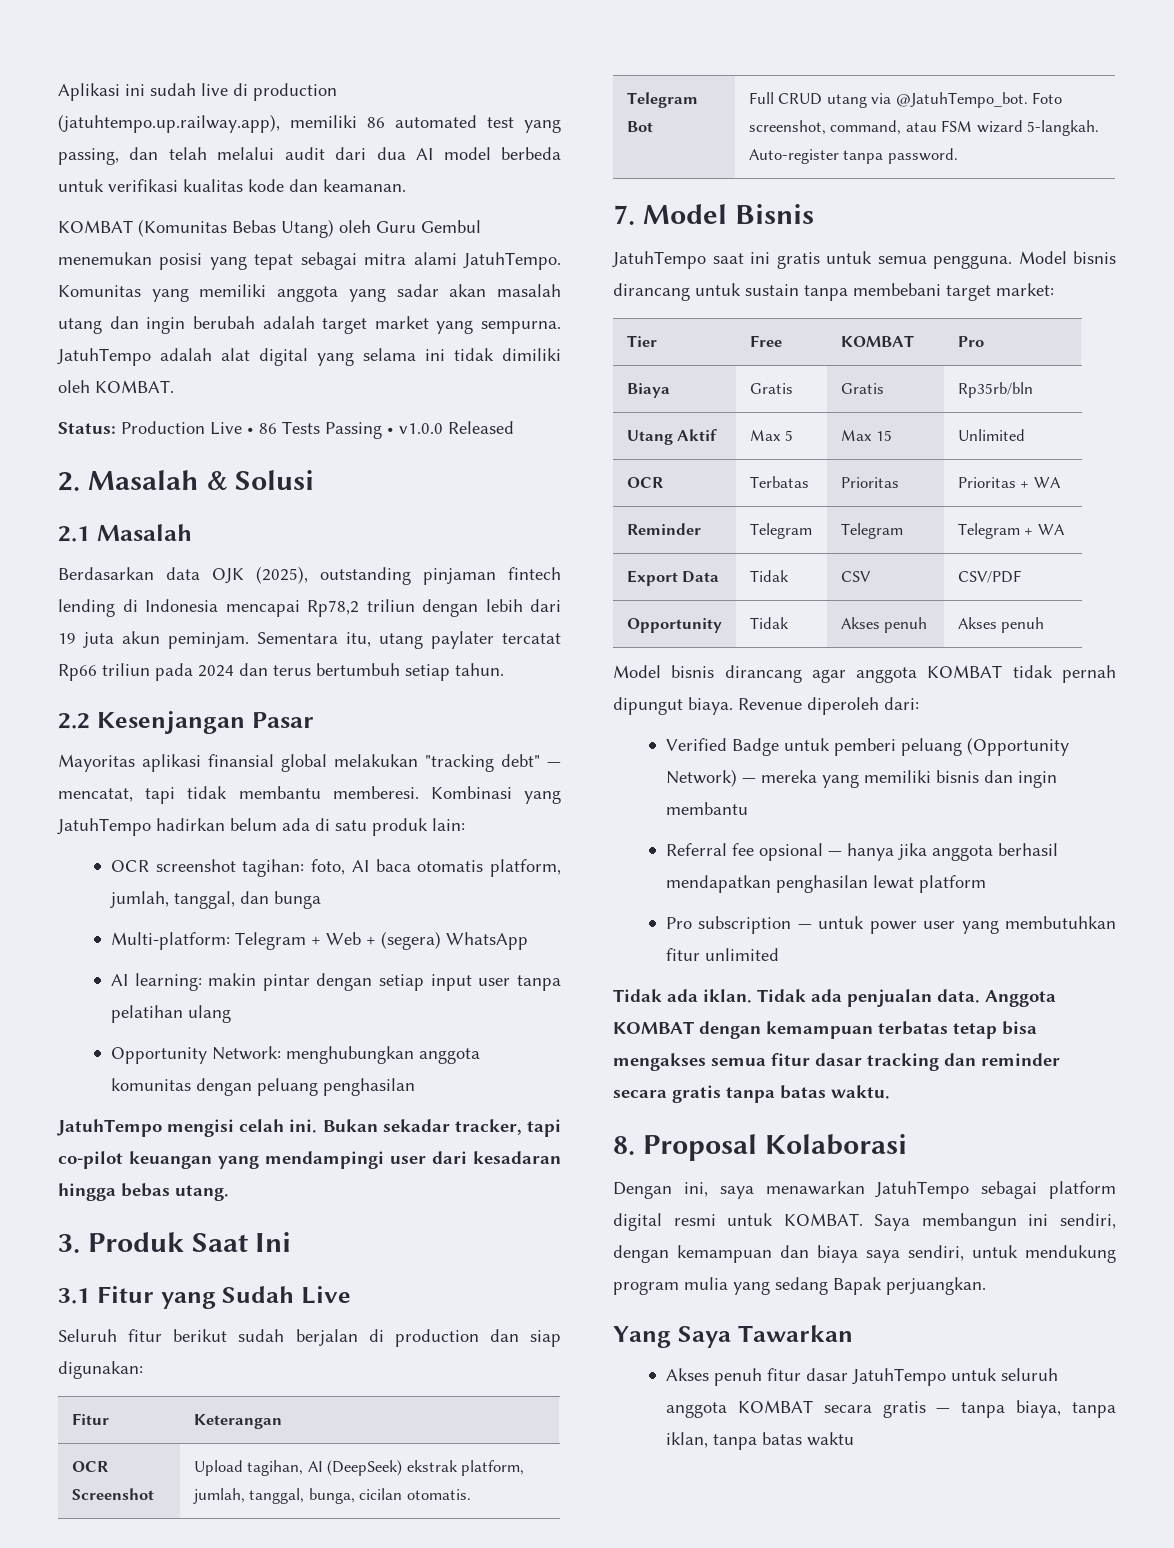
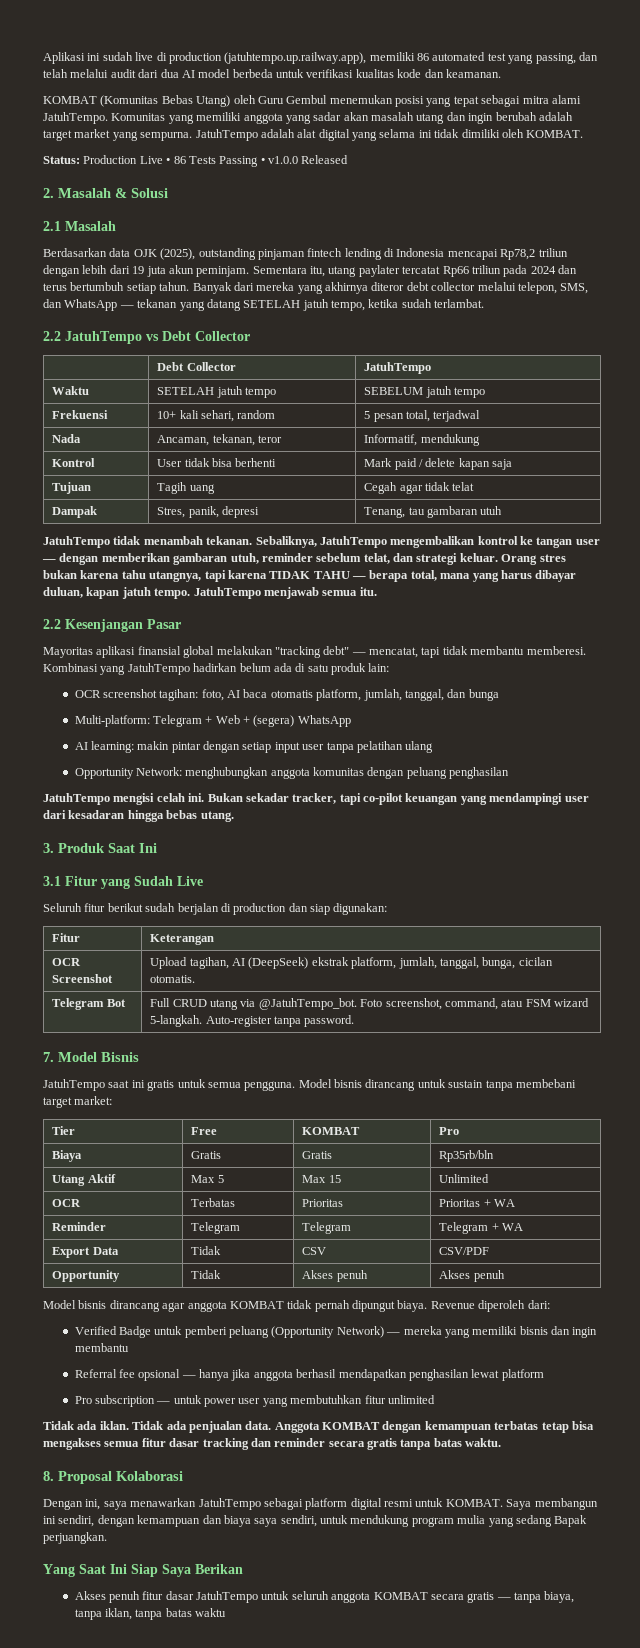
(504, 669) none -> [192,282,589,294] [43,299,485,311] [43,331,250,344] [157,362,236,371] [364,362,432,374] [52,386,90,395] [157,386,277,398] [364,386,486,398] [52,410,109,419] [157,410,276,422] [364,410,481,422] [52,434,82,443] [157,434,283,446] [364,434,480,446] [52,458,96,467] [157,458,277,467] [364,458,513,470] [52,482,92,494] [157,482,215,494] [364,482,475,494] [52,506,98,518] [157,506,260,518] [364,506,503,518] [43,536,600,548] [42,553,566,565] [43,570,577,582] [43,587,377,599] Banyak dari mereka yang akhirnya diteror debt collector melalui telepon, SMS, dan WhatsApp — tekanan yang datang SETELAH jatuh tempo, ketika sudah terlambat. // 2.2 JatuhTempo vs Debt Collector // | Debt Collector | JatuhTempo // Waktu | SETELAH jatuh tempo | SEBELUM jatuh tempo // Frekuensi | 10+ kali sehari, random | 5 pesan total, terjadwal // Nada | Ancaman, tekanan, teror | Informatif, mendukung // Kontrol | User tidak bisa berhenti | Mark paid / delete kapan saja // Tujuan | Tagih uang | Cegah agar tidak telat // Dampak | Stres, panik, depresi | Tenang, tau gambaran utuh // JatuhTempo tidak menambah tekanan. Sebaliknya, JatuhTempo mengembalikan kontrol ke tangan user — dengan memberikan gambaran utuh, reminder sebelum telat, dan strategi keluar. Orang stres bukan karena tahu utangnya, tapi karena TIDAK TAHU — berapa total, mana yang harus dibayar duluan, kapan jatuh tempo. JatuhTempo menjawab semua itu.
[677,1325,853,1348] Saya Tawarkan -> [79,1564,243,1577] Saat Ini Siap Saya Berikan

